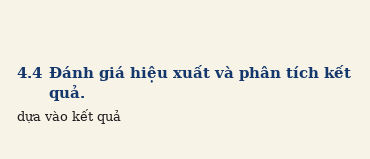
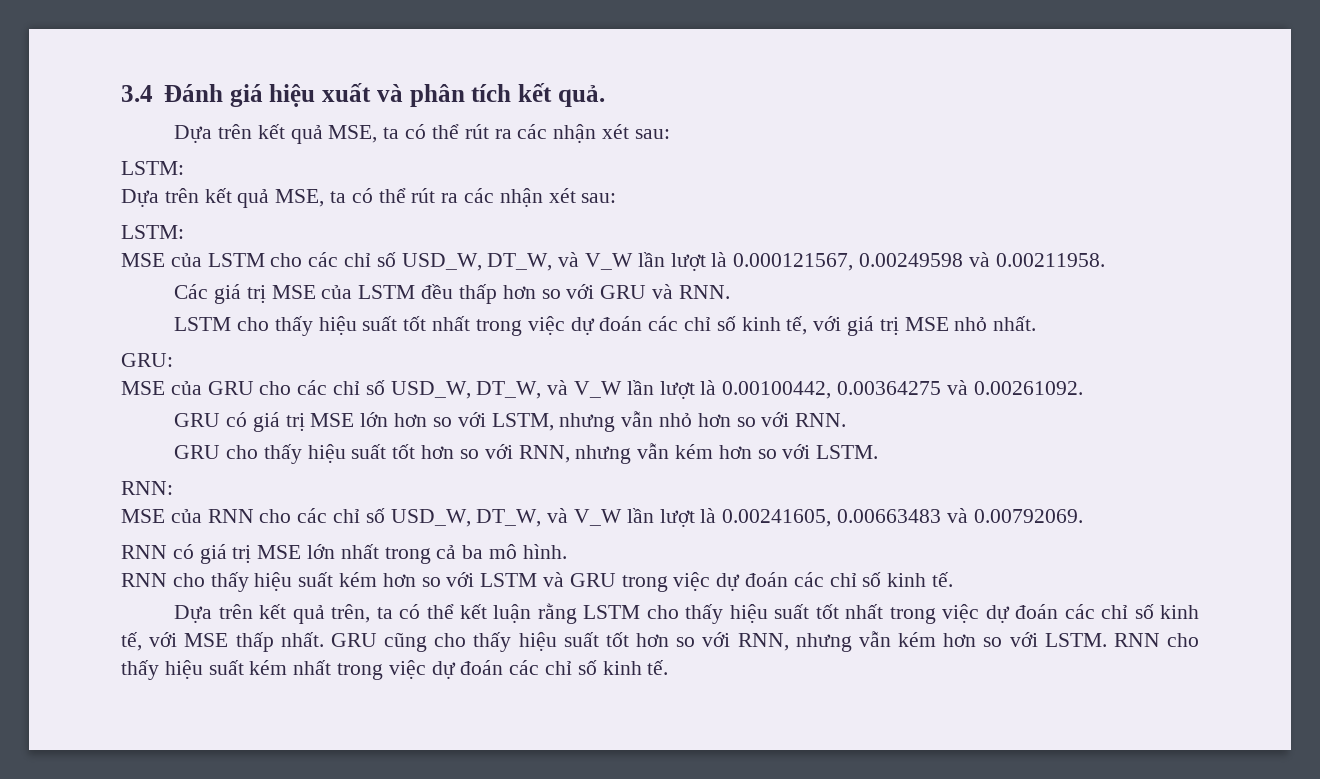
[17,67,42,78] 4.4 -> [121,85,153,102] 3.4
[17,109,121,124] dựa vào kết quả -> [174,124,670,144] [121,161,184,175] [121,188,617,208] [121,225,184,239] [121,252,1105,271] [174,284,730,304] [174,316,1037,336] [121,353,173,367] [121,380,1083,399] [174,411,847,432] [174,443,879,464] [121,481,173,495] [121,508,1083,527] [121,544,567,564] [121,572,954,592] [174,603,1200,624] [121,631,1199,652] [121,660,669,680] Dựa trên kết quả MSE, ta có thể rút ra các nhận xét sau: // LSTM: // Dựa trên kết quả MSE, ta có thể rút ra các nhận xét sau: // LSTM: // MSE của LSTM cho các chỉ số USD_W, DT_W, và V_W lần lượt là 0.000121567, 0.00249598 và 0.00211958. // Các giá trị MSE của LSTM đều thấp hơn so với GRU và RNN. // LSTM cho thấy hiệu suất tốt nhất trong việc dự đoán các chỉ số kinh tế, với giá trị MSE nhỏ nhất. // GRU: // MSE của GRU cho các chỉ số USD_W, DT_W, và V_W lần lượt là 0.00100442, 0.00364275 và 0.00261092. // GRU có giá trị MSE lớn hơn so với LSTM, nhưng vẫn nhỏ hơn so với RNN. // GRU cho thấy hiệu suất tốt hơn so với RNN, nhưng vẫn kém hơn so với LSTM. // RNN: // MSE của RNN cho các chỉ số USD_W, DT_W, và V_W lần lượt là 0.00241605, 0.00663483 và 0.00792069. // RNN có giá trị MSE lớn nhất trong cả ba mô hình. // RNN cho thấy hiệu suất kém hơn so với LSTM và GRU trong việc dự đoán các chỉ số kinh tế. // Dựa trên kết quả trên, ta có thể kết luận rằng LSTM cho thấy hiệu suất tốt nhất trong việc dự đoán các chỉ số kinh tế, với MSE thấp nhất. GRU cũng cho thấy hiệu suất tốt hơn so với RNN, nhưng vẫn kém hơn so với LSTM. RNN cho thấy hiệu suất kém nhất trong việc dự đoán các chỉ số kinh tế.

